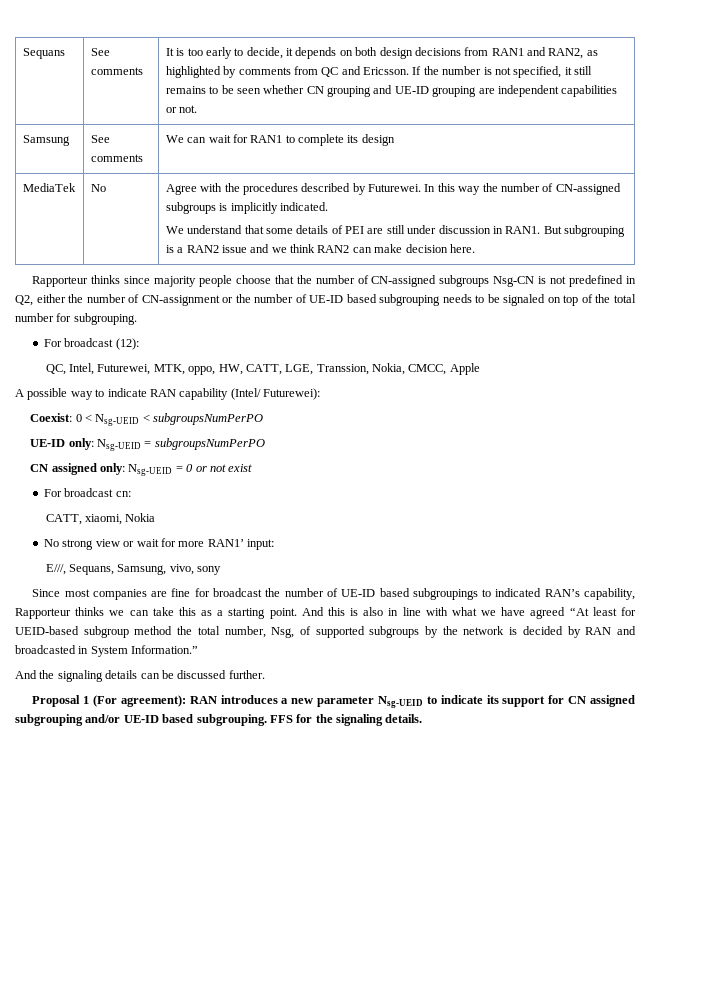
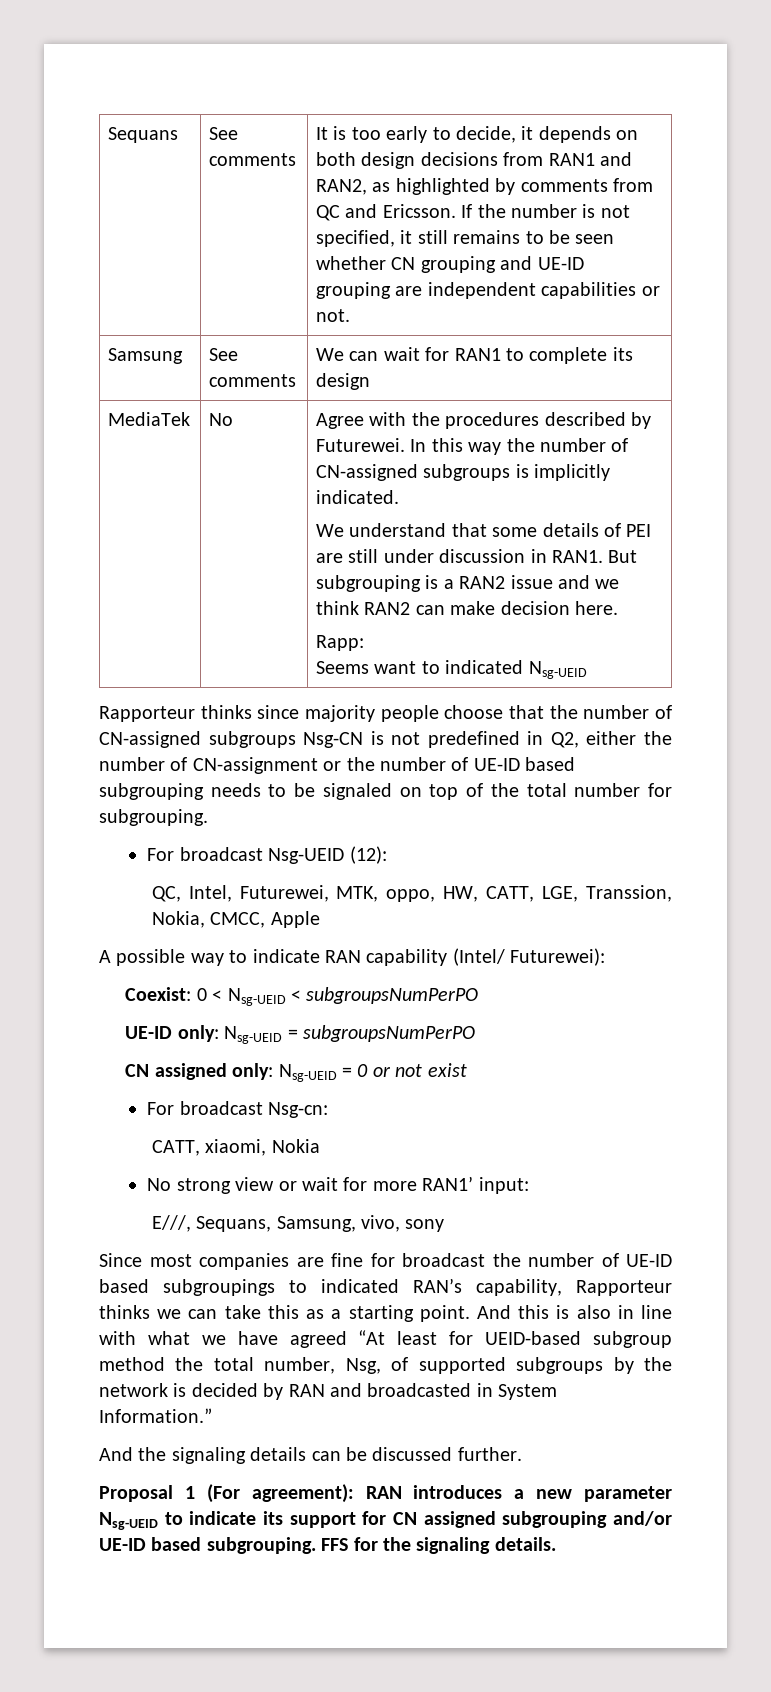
(475, 248) none -> [316,635,365,651] [316,660,587,679] // Rapp: // Seems want to indicated Nsg-UEID
(114, 342) none -> [268,848,345,864] Nsg-UEID
[115,491,131,497] cn: -> [268,1102,329,1118] Nsg-cn:

